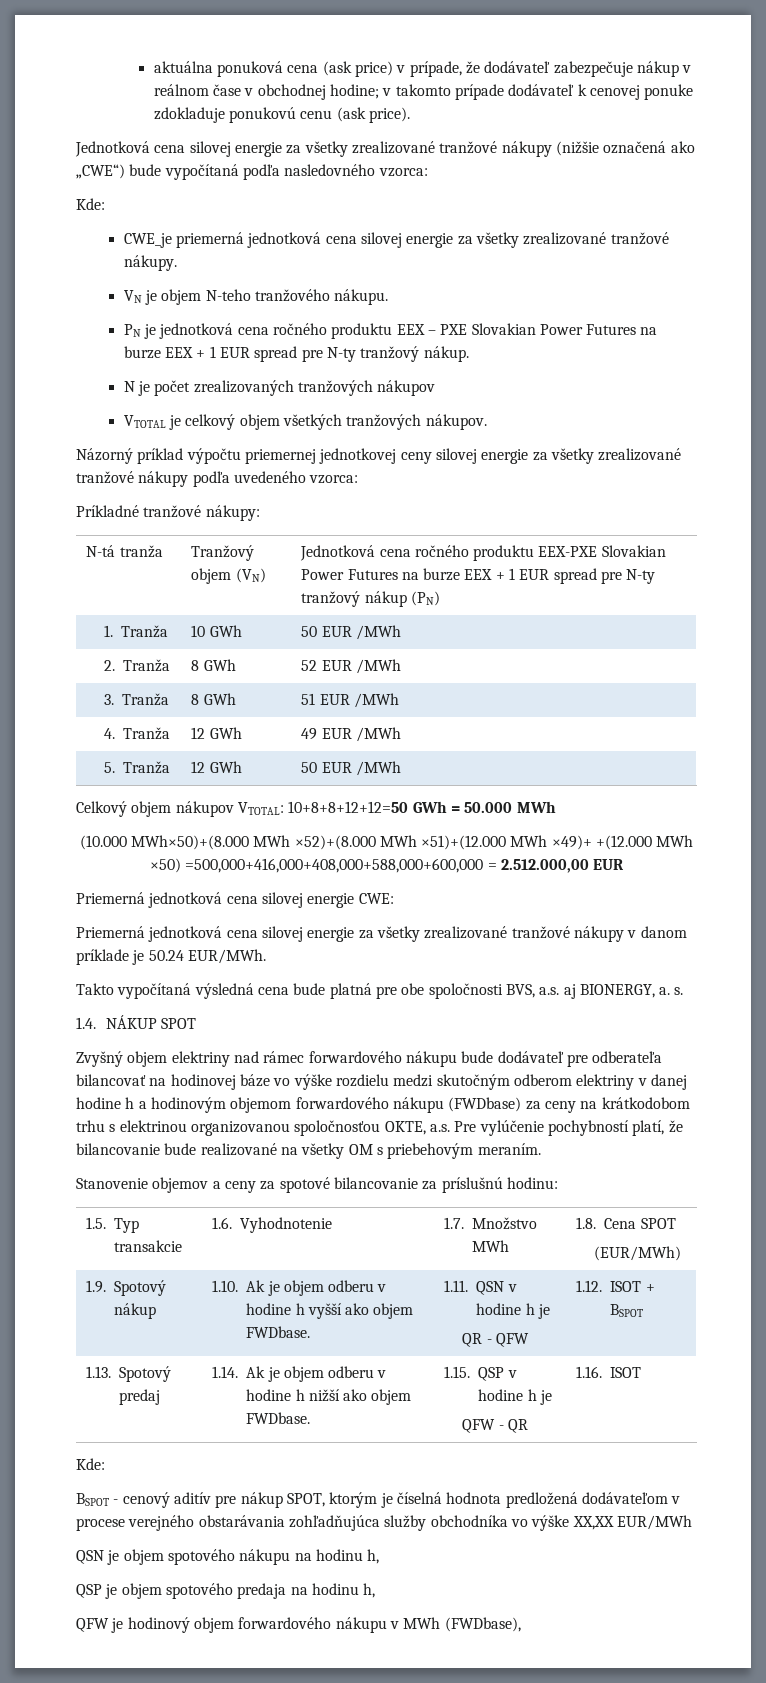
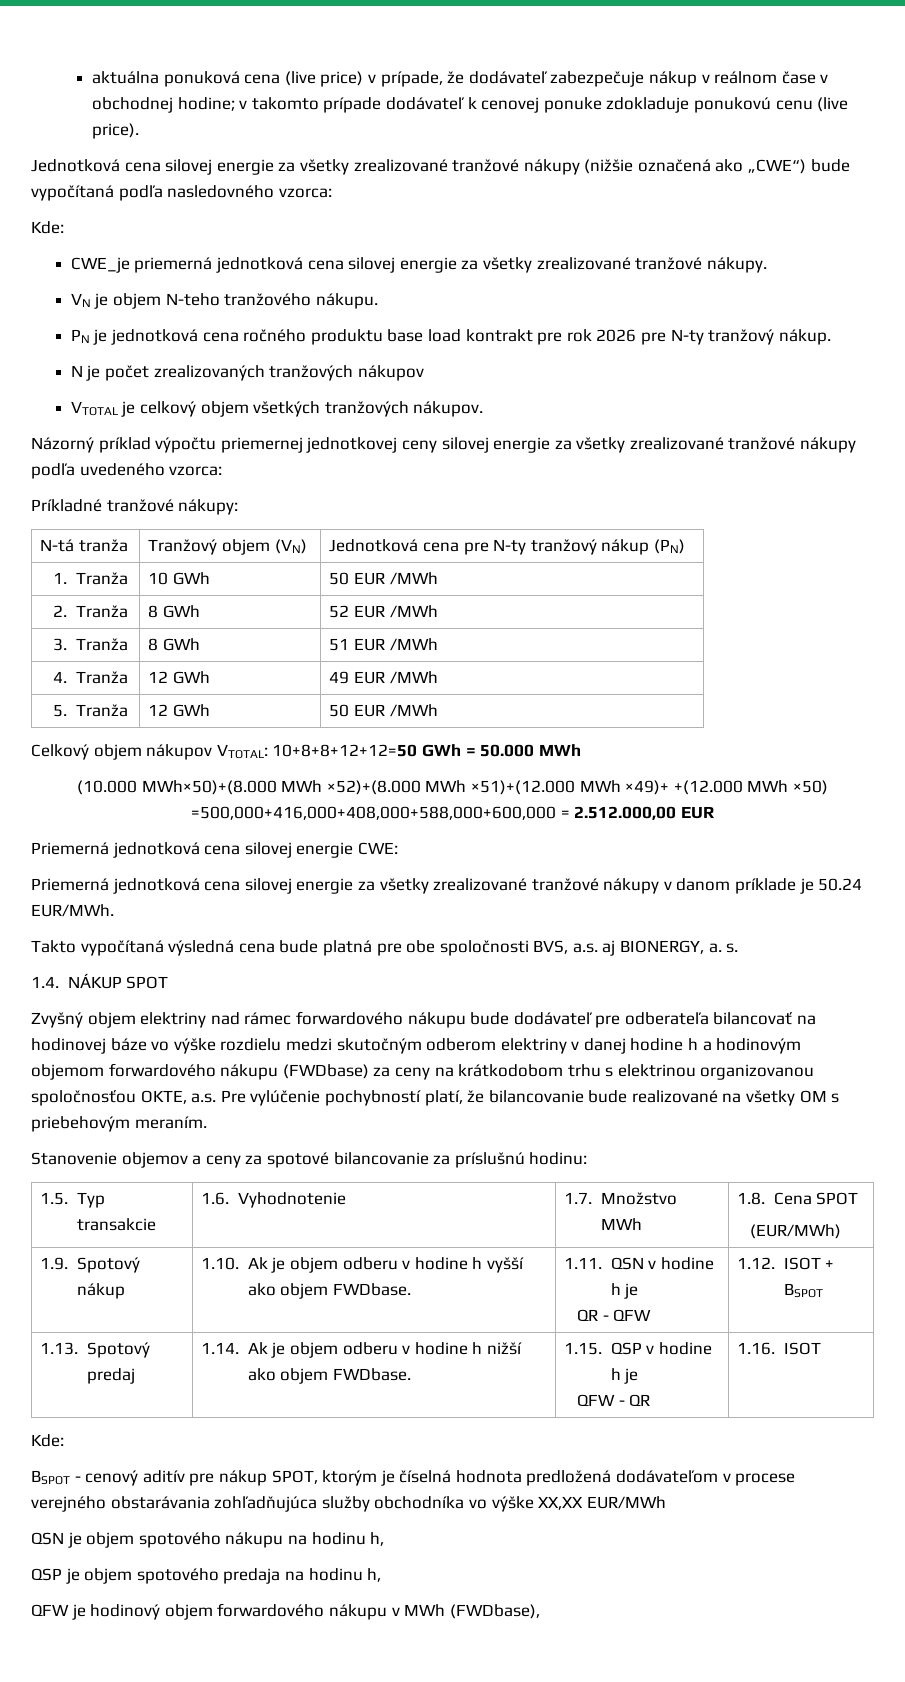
[322,61,352,76] (ask -> [284,71,316,86] (live
[336,107,366,122] (ask -> [817,97,849,112] (live
[396,323,658,335] [123,346,298,362] EEX – PXE Slovakian Power Futures na burze EEX + 1 EUR spread -> [387,329,637,345] base load kontrakt pre rok 2026
[414,545,666,561] [301,568,597,584] ročného produktu EEX-PXE Slovakian Power Futures na burze EEX + 1 EUR spread -> (459, 547) none

